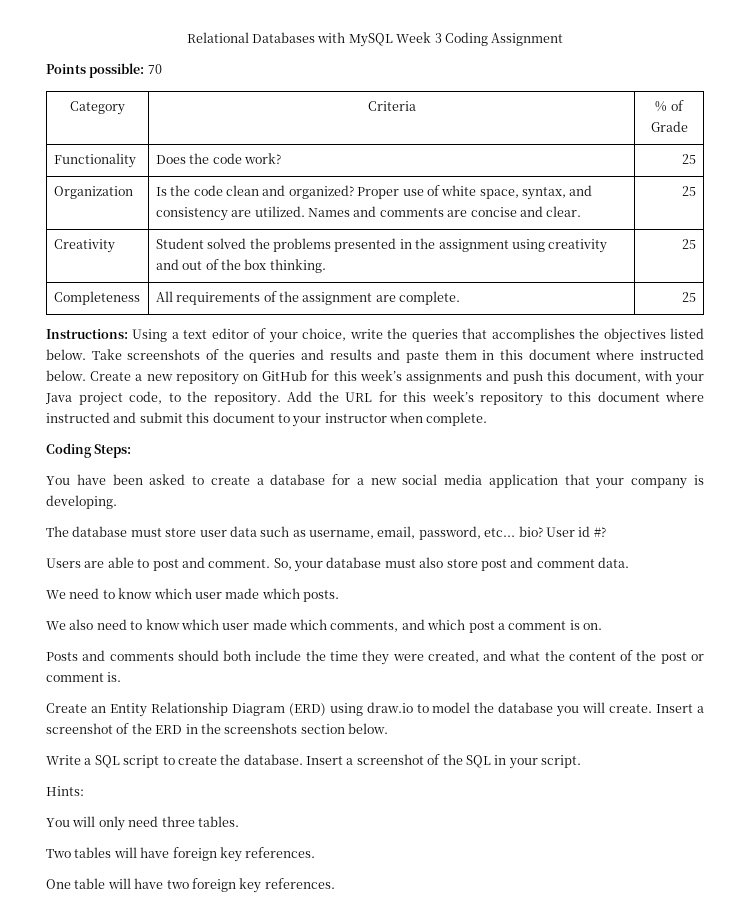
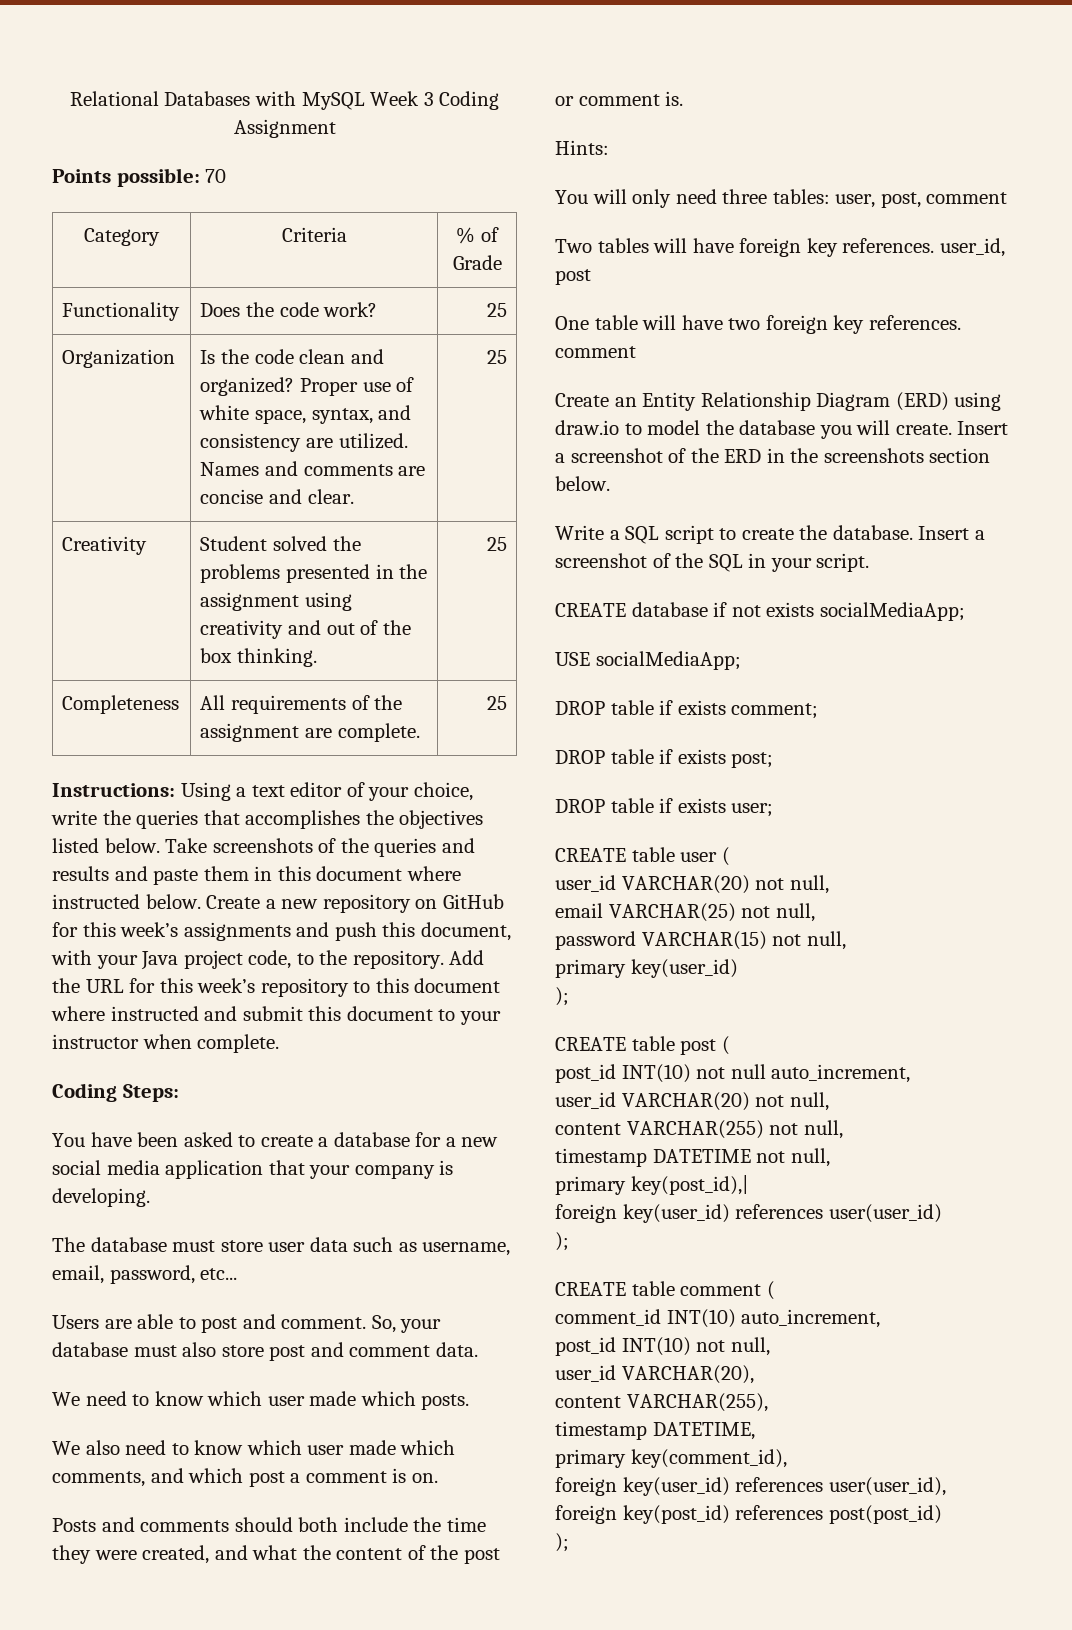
[518,526,606,537] bio? User id #? -> (238, 1274) none
(122, 677) none -> [555,140,609,155] [555,189,1008,208] [555,238,1005,257] [555,269,591,285] [555,315,961,334] [555,346,636,358] // Hints: // You will only need three tables: user, post, comment // Two tables will have foreign key references. user_id, post // One table will have two foreign key references. comment
[46,786,84,796] [46,816,239,831] [46,847,316,862] [46,878,335,893] Hints: // You will only need three tables. // Two tables will have foreign key references. // One table will have two foreign key references. -> [555,602,965,621] [555,651,741,670] [555,700,819,719] [555,749,774,768] [555,798,774,817] [555,847,730,866] [555,875,829,894] [555,903,815,922] [555,931,846,950] [555,959,738,978] [555,987,569,1006] [555,1036,730,1055] [555,1064,911,1083] [555,1092,829,1111] [555,1120,843,1139] [555,1148,830,1167] [555,1175,749,1195] [555,1204,942,1223] [555,1232,569,1251] [555,1281,775,1300] [555,1309,881,1328] [555,1337,770,1356] [555,1365,754,1384] [555,1393,768,1412] [555,1421,755,1440] [555,1449,787,1468] [555,1477,946,1496] [555,1505,942,1524] [555,1533,569,1552] CREATE database if not exists socialMediaApp; // USE socialMediaApp; // DROP table if exists comment; // DROP table if exists post; // DROP table if exists user; // CREATE table user ( // user_id VARCHAR(20) not null, // email VARCHAR(25) not null, // password VARCHAR(15) not null, // primary key(user_id) // ); // CREATE table post ( // post_id INT(10) not null auto_increment, // user_id VARCHAR(20) not null, // content VARCHAR(255) not null, // timestamp DATETIME not null, // primary key(post_id),| // foreign key(user_id) references user(user_id) // ); // CREATE table comment ( // comment_id INT(10) auto_increment, // post_id INT(10) not null, // user_id VARCHAR(20), // content VARCHAR(255), // timestamp DATETIME, // primary key(comment_id), // foreign key(user_id) references user(user_id), // foreign key(post_id) references post(post_id) // );

